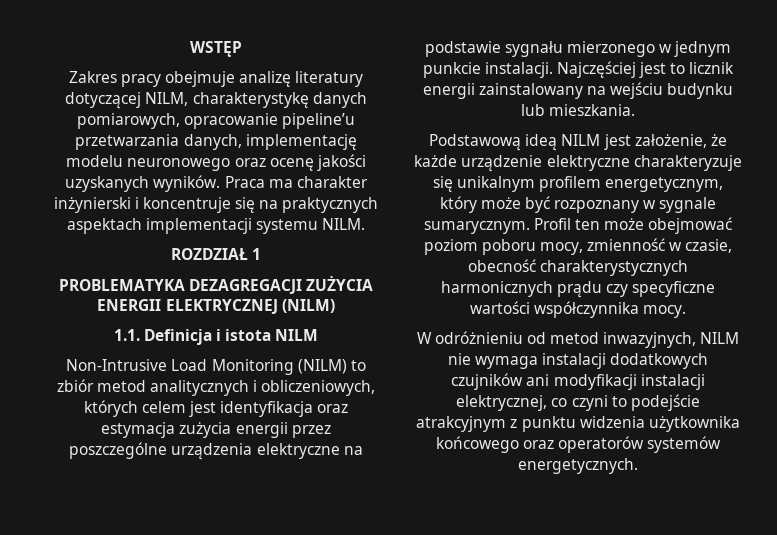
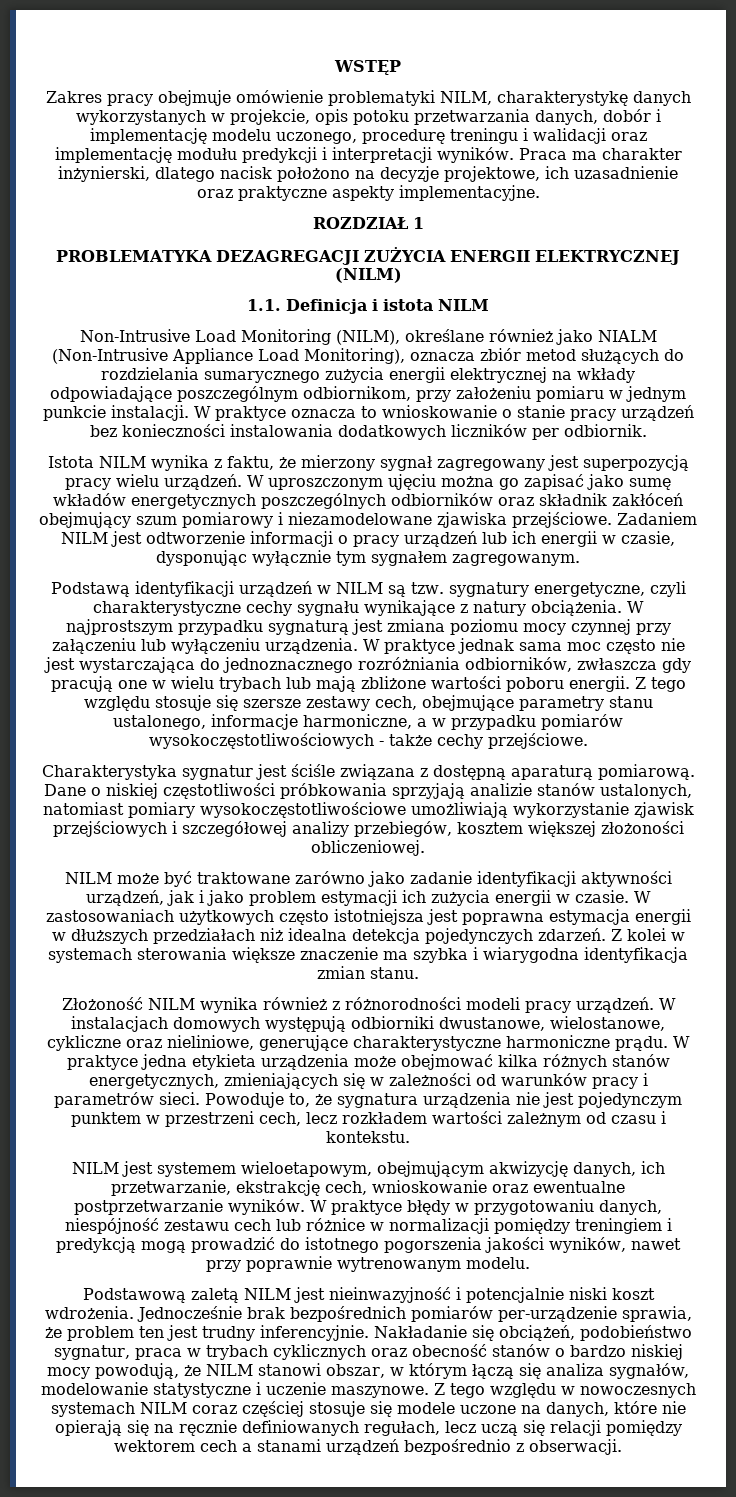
[239,71,364,87] [65,92,367,109] [76,113,356,129] [75,134,357,150] [66,154,366,171] [65,175,368,192] [53,197,379,213] [66,218,366,234] analizę literatury dotyczącej NILM, charakterystykę danych pomiarowych, opracowanie pipeline’u przetwarzania danych, implementację modelu neuronowego oraz ocenę jakości uzyskanych wyników. Praca ma charakter inżynierski i koncentruje się na praktycznych aspektach implementacji systemu NILM. -> [235,90,691,106] [75,109,661,125] [89,128,647,144] [54,147,682,163] [58,166,678,182] [196,185,540,201] omówienie problematyki NILM, charakterystykę danych wykorzystanych w projekcie, opis potoku przetwarzania danych, dobór i implementację modelu uczonego, procedurę treningu i walidacji oraz implementację modułu predykcji i interpretacji wyników. Praca ma charakter inżynierski, dlatego nacisk położono na decyzje projektowe, ich uzasadnienie oraz praktyczne aspekty implementacyjne.
[297,359,366,374] [56,379,376,396] [83,400,349,417] [101,422,331,438] [69,442,363,460] [424,41,732,57] [422,61,735,78] [422,82,734,99] [520,104,636,116] (NILM) to zbiór metod analitycznych i obliczeniowych, których celem jest identyfikacja oraz estymacja zużycia energii przez poszczególne urządzenia elektryczne na podstawie sygnału mierzonego w jednym punkcie instalacji. Najczęściej jest to licznik energii zainstalowany na wejściu budynku lub mieszkania. -> [335,329,657,345] [52,348,684,364] [101,367,635,383] [50,386,686,402] [42,405,694,421] [89,424,647,440] [47,455,689,471] [65,474,671,490] [53,493,683,509] [39,512,697,528] [61,531,675,547] [156,550,580,566] [50,581,686,597] [93,600,644,616] [65,619,671,635] [51,638,685,654] [43,657,691,673] [50,676,686,692] [83,695,653,711] [113,714,623,730] [148,733,588,749] [41,764,695,780] [44,783,692,799] [42,802,694,818] [52,821,684,837] [311,840,425,856] [64,871,672,887] [86,890,651,906] [45,909,691,925] [51,928,685,944] [48,947,688,963] [317,966,419,979] [61,997,676,1013] [71,1016,665,1032] [47,1035,690,1051] [66,1054,670,1070] [88,1073,648,1089] [54,1092,682,1108] [70,1111,666,1127] [326,1131,410,1143] [71,1161,665,1177] [111,1180,625,1196] [74,1199,662,1215] [64,1218,672,1234] [56,1237,681,1253] [206,1256,530,1272] (NILM), określane również jako NIALM (Non-Intrusive Appliance Load Monitoring), oznacza zbiór metod służących do rozdzielania sumarycznego zużycia energii elektrycznej na wkłady odpowiadające poszczególnym odbiornikom, przy założeniu pomiaru w jednym punkcie instalacji. W praktyce oznacza to wnioskowanie o stanie pracy urządzeń bez konieczności instalowania dodatkowych liczników per odbiornik. // Istota NILM wynika z faktu, że mierzony sygnał zagregowany jest superpozycją pracy wielu urządzeń. W uproszczonym ujęciu można go zapisać jako sumę wkładów energetycznych poszczególnych odbiorników oraz składnik zakłóceń obejmujący szum pomiarowy i niezamodelowane zjawiska przejściowe. Zadaniem NILM jest odtworzenie informacji o pracy urządzeń lub ich energii w czasie, dysponując wyłącznie tym sygnałem zagregowanym. // Podstawą identyfikacji urządzeń w NILM są tzw. sygnatury energetyczne, czyli charakterystyczne cechy sygnału wynikające z natury obciążenia. W najprostszym przypadku sygnaturą jest zmiana poziomu mocy czynnej przy załączeniu lub wyłączeniu urządzenia. W praktyce jednak sama moc często nie jest wystarczająca do jednoznacznego rozróżniania odbiorników, zwłaszcza gdy pracują one w wielu trybach lub mają zbliżone wartości poboru energii. Z tego względu stosuje się szersze zestawy cech, obejmujące parametry stanu ustalonego, informacje harmoniczne, a w przypadku pomiarów wysokoczęstotliwościowych - także cechy przejściowe. // Charakterystyka sygnatur jest ściśle związana z dostępną aparaturą pomiarową. Dane o niskiej częstotliwości próbkowania sprzyjają analizie stanów ustalonych, natomiast pomiary wysokoczęstotliwościowe umożliwiają wykorzystanie zjawisk przejściowych i szczegółowej analizy przebiegów, kosztem większej złożoności obliczeniowej. // NILM może być traktowane zarówno jako zadanie identyfikacji aktywności urządzeń, jak i jako problem estymacji ich zużycia energii w czasie. W zastosowaniach użytkowych często istotniejsza jest poprawna estymacja energii w dłuższych przedziałach niż idealna detekcja pojedynczych zdarzeń. Z kolei w systemach sterowania większe znaczenie ma szybka i wiarygodna identyfikacja zmian stanu. // Złożoność NILM wynika również z różnorodności modeli pracy urządzeń. W instalacjach domowych występują odbiorniki dwustanowe, wielostanowe, cykliczne oraz nieliniowe, generujące charakterystyczne harmoniczne prądu. W praktyce jedna etykieta urządzenia może obejmować kilka różnych stanów energetycznych, zmieniających się w zależności od warunków pracy i parametrów sieci. Powoduje to, że sygnatura urządzenia nie jest pojedynczym punktem w przestrzeni cech, lecz rozkładem wartości zależnym od czasu i kontekstu. // NILM jest systemem wieloetapowym, obejmującym akwizycję danych, ich przetwarzanie, ekstrakcję cech, wnioskowanie oraz ewentualne postprzetwarzanie wyników. W praktyce błędy w przygotowaniu danych, niespójność zestawu cech lub różnice w normalizacji pomiędzy treningiem i predykcją mogą prowadzić do istotnego pogorszenia jakości wyników, nawet przy poprawnie wytrenowanym modelu.
[525,134,727,151] [414,155,742,172] [432,176,724,192] [439,196,717,213] [423,217,733,234] [423,238,733,255] [467,259,689,276] [440,281,716,298] [469,301,687,318] [416,331,740,348] [447,353,709,369] [451,373,705,390] [456,394,700,411] [416,416,740,432] [435,436,722,453] [518,458,638,474] ideą NILM jest założenie, że każde urządzenie elektryczne charakteryzuje się unikalnym profilem energetycznym, który może być rozpoznany w sygnale sumarycznym. Profil ten może obejmować poziom poboru mocy, zmienność w czasie, obecność charakterystycznych harmonicznych prądu czy specyficzne wartości współczynnika mocy. // W odróżnieniu od metod inwazyjnych, NILM nie wymaga instalacji dodatkowych czujników ani modyfikacji instalacji elektrycznej, co czyni to podejście atrakcyjnym z punktu widzenia użytkownika końcowego oraz operatorów systemów energetycznych. -> [190,1287,655,1303] [44,1306,692,1322] [44,1325,692,1341] [53,1344,683,1360] [46,1363,690,1379] [40,1382,696,1398] [50,1401,686,1417] [54,1420,682,1436] [114,1439,622,1455] zaletą NILM jest nieinwazyjność i potencjalnie niski koszt wdrożenia. Jednocześnie brak bezpośrednich pomiarów per-urządzenie sprawia, że problem ten jest trudny inferencyjnie. Nakładanie się obciążeń, podobieństwo sygnatur, praca w trybach cyklicznych oraz obecność stanów o bardzo niskiej mocy powodują, że NILM stanowi obszar, w którym łączą się analiza sygnałów, modelowanie statystyczne i uczenie maszynowe. Z tego względu w nowoczesnych systemach NILM coraz częściej stosuje się modele uczone na danych, które nie opierają się na ręcznie definiowanych regułach, lecz uczą się relacji pomiędzy wektorem cech a stanami urządzeń bezpośrednio z obserwacji.

